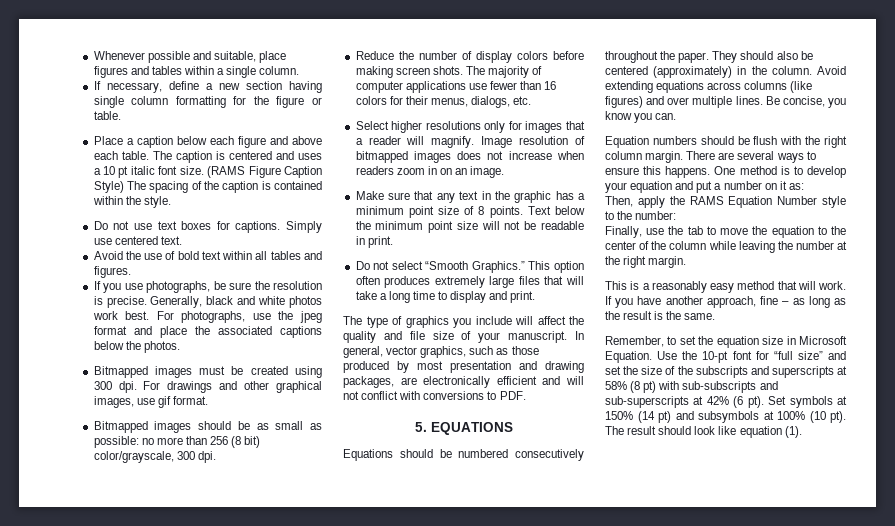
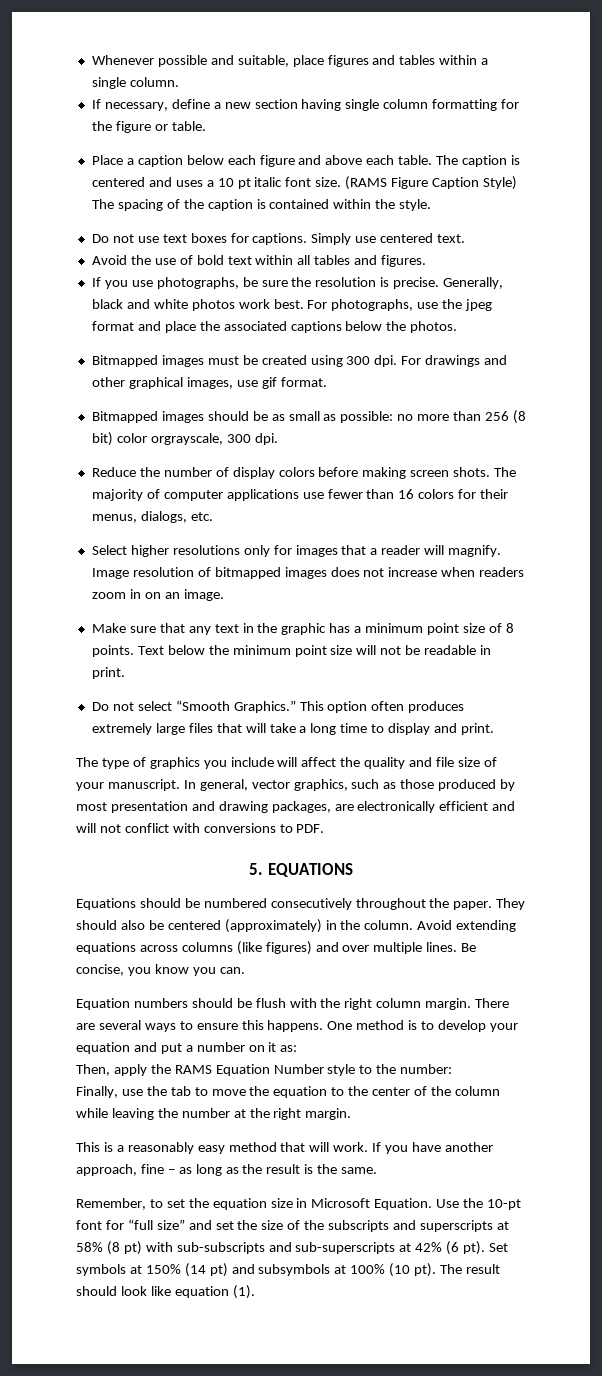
[93,451,174,463] color/grayscale, -> [116,433,223,445] color orgrayscale,

